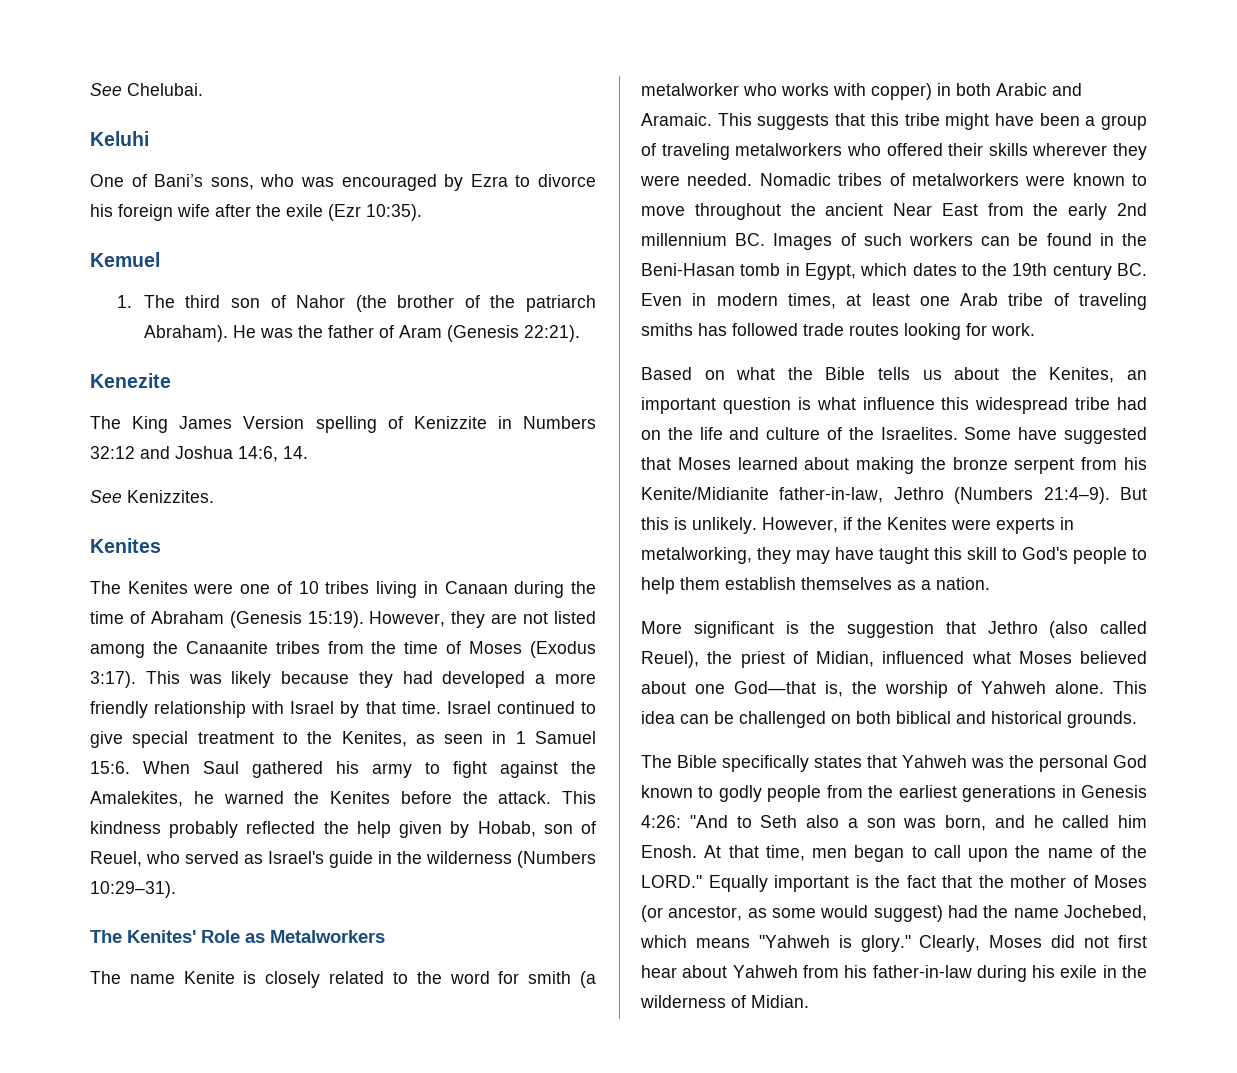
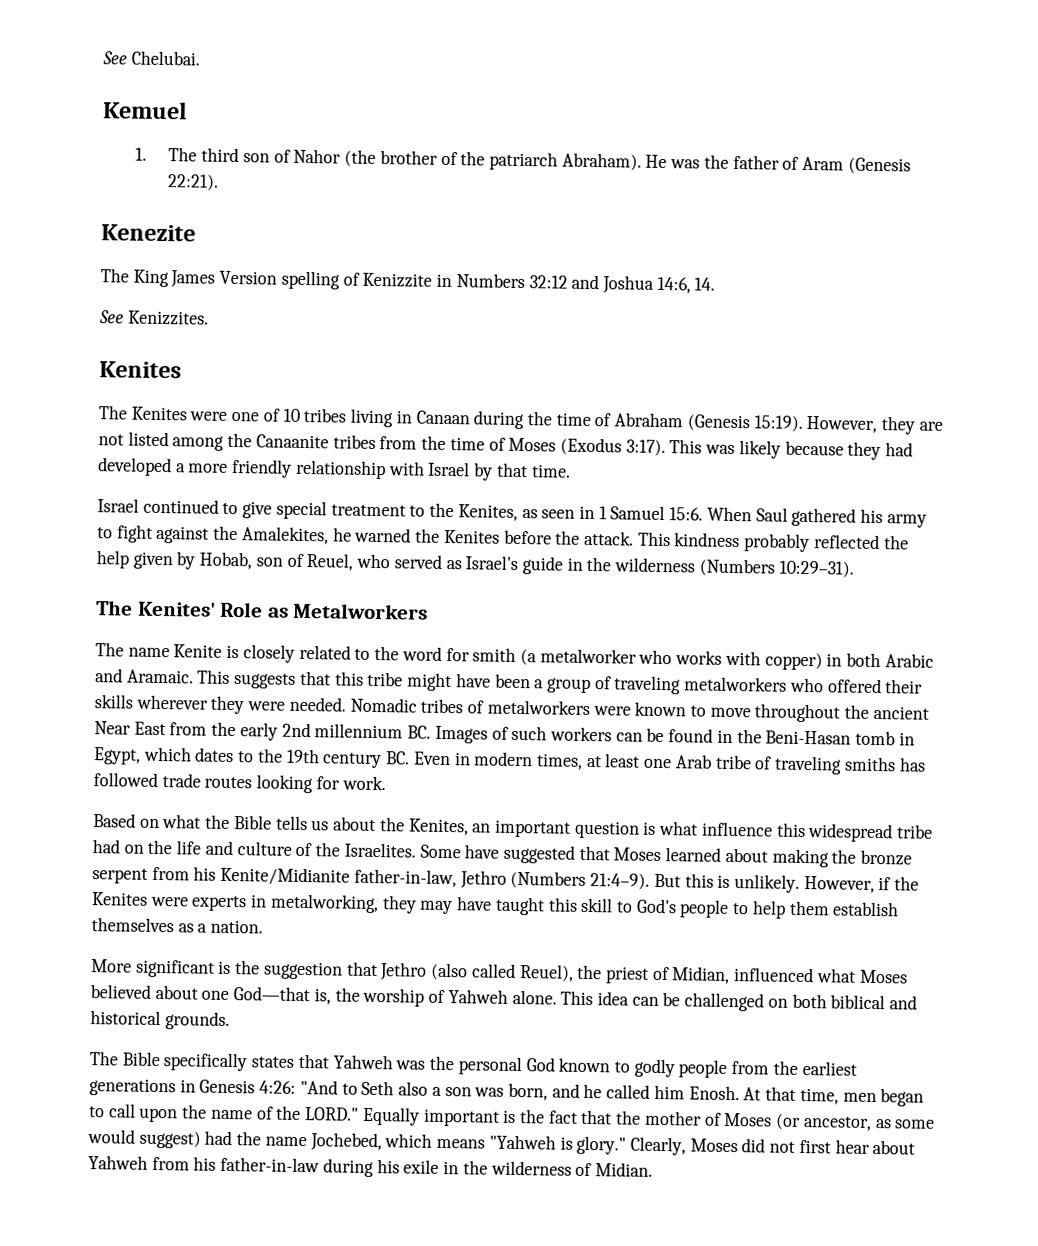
[90,131,149,146] [90,174,597,191] [90,204,422,221] // Keluhi // One of Bani’s sons, who was encouraged by Ezra to divorce his foreign wife after the exile (Ezr 10:35). -> (200, 58) none
(441, 707) none -> (571, 471) //

